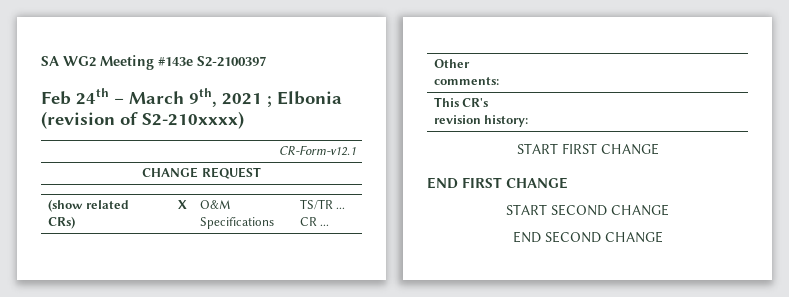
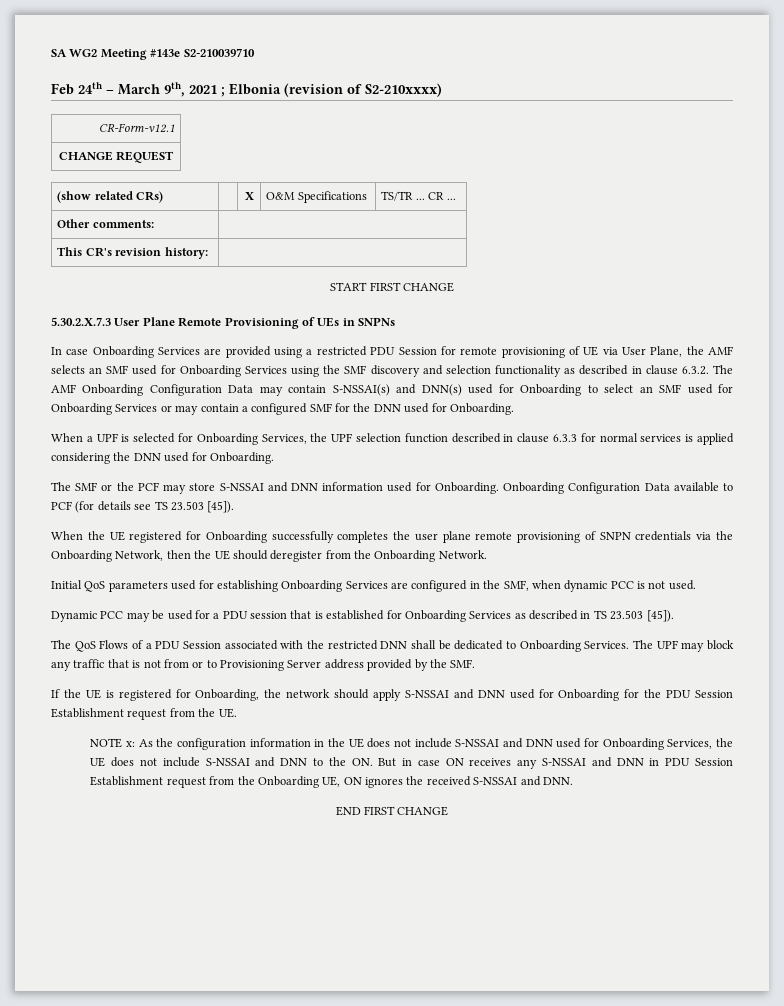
[197,56,266,67] S2-2100397 -> [183,48,255,57] S2-210039710
[427,177,568,189] [506,204,669,216] [512,231,601,243] END FIRST CHANGE // START SECOND CHANGE // END SECOND -> [51,317,395,329] [51,346,734,358] [51,365,733,377] [51,384,734,396] [51,403,514,415] [51,433,734,445] [51,452,274,464] [51,482,733,494] [51,501,235,513] [51,531,733,543] [51,550,487,562] [51,580,696,592] [51,610,674,622] [51,640,734,652] [51,659,476,671] [51,689,733,701] [51,708,237,720] [90,738,734,750] [90,757,733,769] [90,776,573,788] [335,806,395,816] 5.30.2.X.7.3 User Plane Remote Provisioning of UEs in SNPNs // In case Onboarding Services are provided using a restricted PDU Session for remote provisioning of UE via User Plane, the AMF selects an SMF used for Onboarding Services using the SMF discovery and selection functionality as described in clause 6.3.2. The AMF Onboarding Configuration Data may contain S-NSSAI(s) and DNN(s) used for Onboarding to select an SMF used for Onboarding Services or may contain a configured SMF for the DNN used for Onboarding. // When a UPF is selected for Onboarding Services, the UPF selection function described in clause 6.3.3 for normal services is applied considering the DNN used for Onboarding. // The SMF or the PCF may store S-NSSAI and DNN information used for Onboarding. Onboarding Configuration Data available to PCF (for details see TS 23.503 [45]). // When the UE registered for Onboarding successfully completes the user plane remote provisioning of SNPN credentials via the Onboarding Network, then the UE should deregister from the Onboarding Network. // Initial QoS parameters used for establishing Onboarding Services are configured in the SMF, when dynamic PCC is not used. // Dynamic PCC may be used for a PDU session that is established for Onboarding Services as described in TS 23.503 [45]). // The QoS Flows of a PDU Session associated with the restricted DNN shall be dedicated to Onboarding Services. The UPF may block any traffic that is not from or to Provisioning Server address provided by the SMF. // If the UE is registered for Onboarding, the network should apply S-NSSAI and DNN used for Onboarding for the PDU Session Establishment request from the UE. // NOTE x: As the configuration information in the UE does not include S-NSSAI and DNN used for Onboarding Services, the UE does not include S-NSSAI and DNN to the ON. But in case ON receives any S-NSSAI and DNN in PDU Session Establishment request from the Onboarding UE, ON ignores the received S-NSSAI and DNN. // END FIRST

